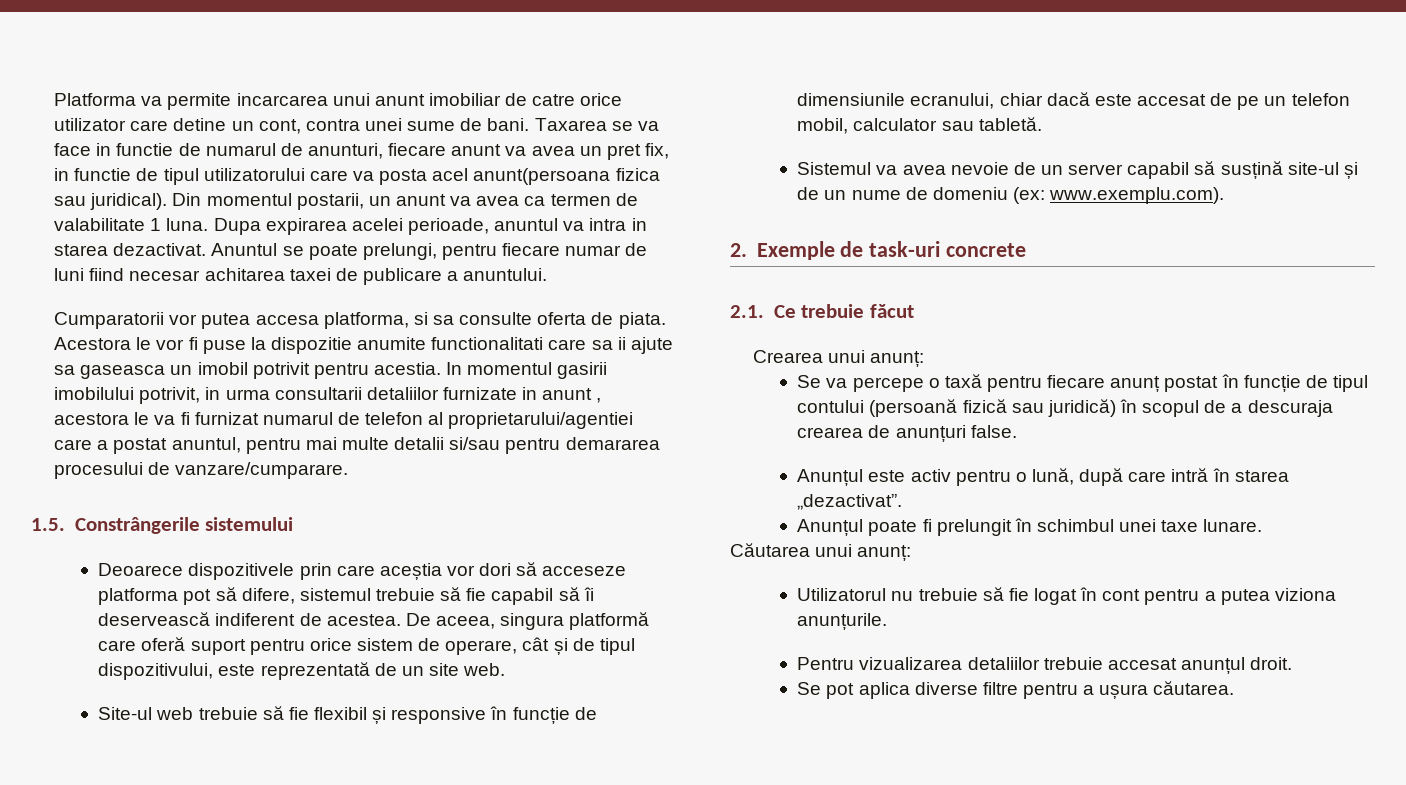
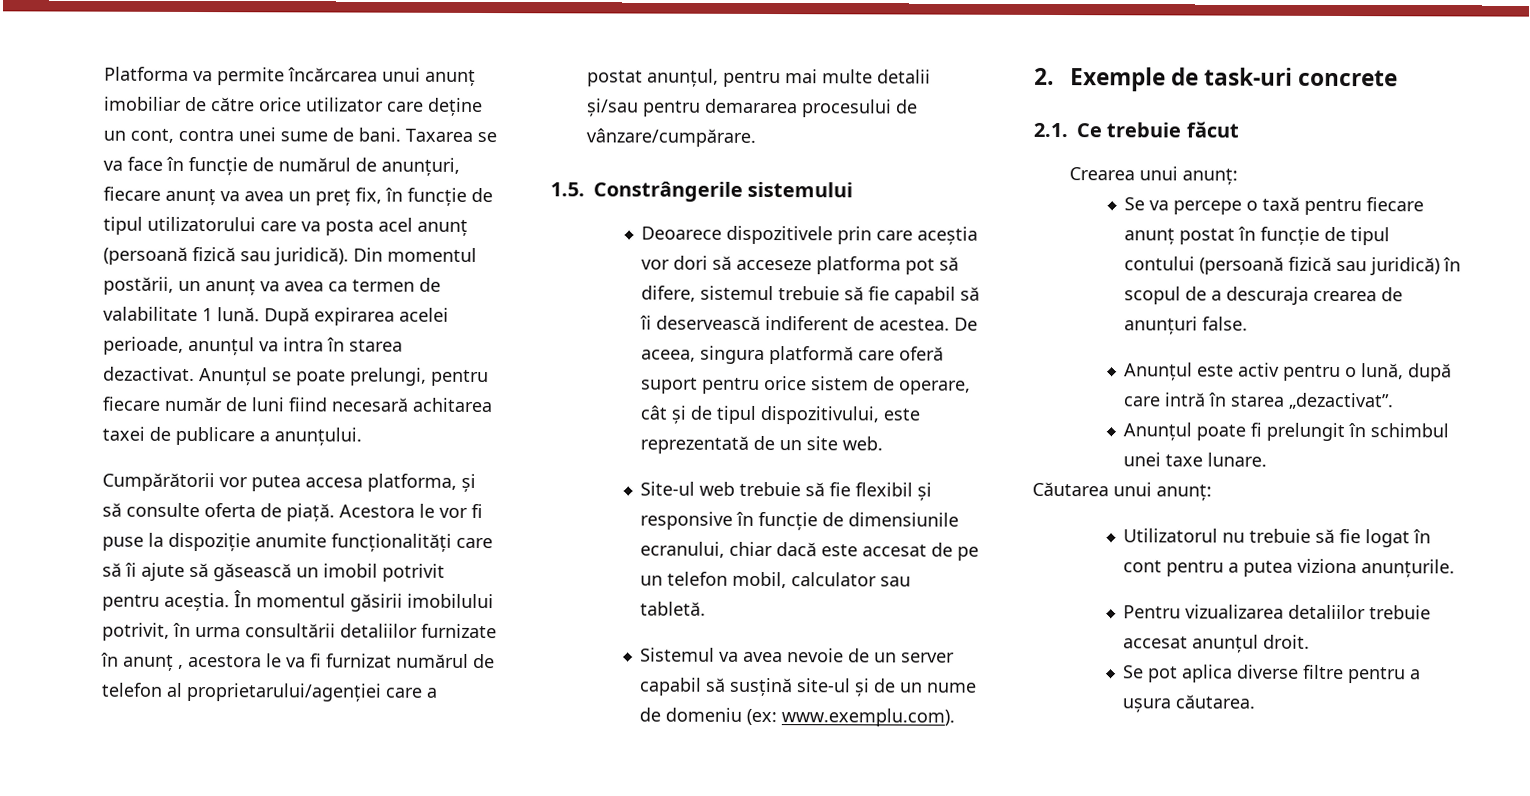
[236,93,425,106] incarcarea unui anunt -> [287,67,476,86] încărcarea unui anunț
[532,94,576,106] catre -> [209,97,255,112] către
[173,118,227,131] detine -> [426,97,483,117] deține
[96,143,669,160] [54,168,132,181] in functie de numarul de anunturi, fiecare anunt va avea un pret fix, in functie -> [165,156,460,176] [102,186,467,206] în funcție de numărul de anunțuri, fiecare anunț va avea un preț fix, în funcție
[473,168,660,185] [54,193,447,210] anunt(persoana fizica sau juridical). Din momentul postarii, un anunt -> [416,219,468,236] [102,246,477,266] [102,276,256,296] anunț (persoană fizică sau juridică). Din momentul postării, un anunț
[166,218,261,235] luna. Dupa -> [216,307,310,326] lună. După
[494,218,559,231] anuntul -> [187,336,255,356] anunțul
[631,218,647,231] in -> [326,337,345,352] în
[211,243,278,256] Anuntul -> [198,367,268,386] Anunțul
[565,245,622,256] numar -> [163,396,222,412] număr
[129,270,201,281] necesar -> [330,397,408,412] necesară
[463,268,548,281] [54,312,165,329] anuntului. // Cumparatorii -> [273,427,362,446] [101,472,215,492] anunțului. // Cumpărătorii
[413,312,455,325] si sa -> [460,473,476,492] [101,502,122,517] și să
[618,312,666,329] piata. -> [285,503,335,522] piață.
[271,337,673,354] [54,362,608,379] [54,387,593,404] dispozitie anumite functionalitati care sa ii ajute sa gaseasca un imobil potrivit pentru acestia. In momentul gasirii imobilului potrivit, in urma consultarii detaliilor furnizate in anunt -> [167,532,493,552] [101,562,445,582] [101,590,494,612] [101,622,497,641] [100,652,174,671] dispoziție anumite funcționalități care să îi ajute să găsească un imobil potrivit pentru aceștia. În momentul găsirii imobilului potrivit, în urma consultării detaliilor furnizate în anunț
[262,412,333,425] numarul -> [395,653,469,668] numărul
[448,412,634,429] proprietarului/agentiei -> [185,682,382,702] proprietarului/agenției
[171,437,241,453] anuntul, -> [646,68,719,87] anunțul,
[449,437,501,450] si/sau -> [585,98,639,117] și/sau
[175,462,349,479] vanzare/cumparare. -> [585,128,756,147] vânzare/cumpărare.

